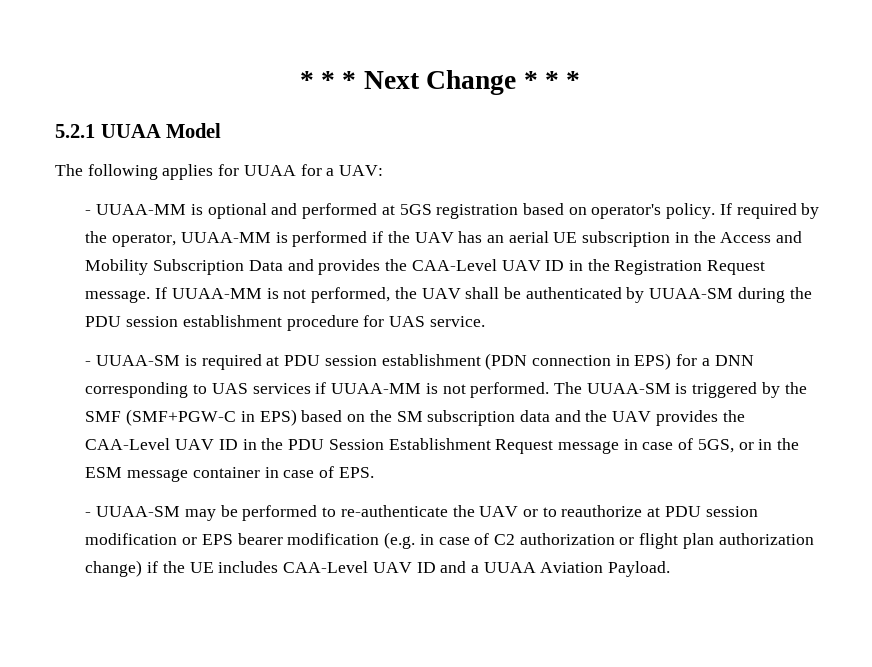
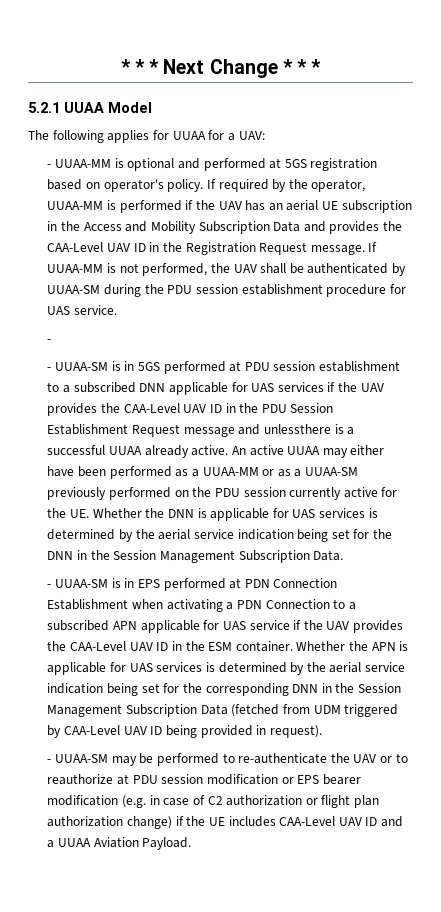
[96,354,262,370] UUAA-SM is required -> [47,361,226,374] // - UUAA-SM is in 5GS performed
[485,353,754,370] [85,382,807,398] [85,409,581,426] (PDN connection in EPS) for a DNN corresponding to UAS services if UUAA-MM is not performed. The UUAA-SM is triggered by the SMF (SMF+PGW-C in EPS) based on the SM subscription data and -> [47,382,336,395] to a subscribed DNN applicable for UAS services if
[623,438,800,453] [85,466,374,482] in case of 5GS, or in the ESM message container in case of EPS. -> [238,424,355,435] [47,445,385,458] [47,466,359,479] [47,487,398,500] [47,508,378,521] [47,529,393,542] [47,550,344,563] [47,578,338,591] [47,599,356,612] [47,620,404,633] [47,641,409,652] [47,662,406,675] [47,683,402,696] [47,704,399,717] [47,725,322,738] and unlessthere is a successful UUAA already active. An active UUAA may either have been performed as a UUAA-MM or as a UUAA-SM previously performed on the PDU session currently active for the UE. Whether the DNN is applicable for UAS services is determined by the aerial service indication being set for the DNN in the Session Management Subscription Data. // - UUAA-SM is in EPS performed at PDN Connection Establishment when activating a PDN Connection to a subscribed APN applicable for UAS service if the UAV provides the CAA-Level UAV ID in the ESM container. Whether the APN is applicable for UAS services is determined by the aerial service indication being set for the corresponding DNN in the Session Management Subscription Data (fetched from UDM triggered by CAA-Level UAV ID being provided in request).

